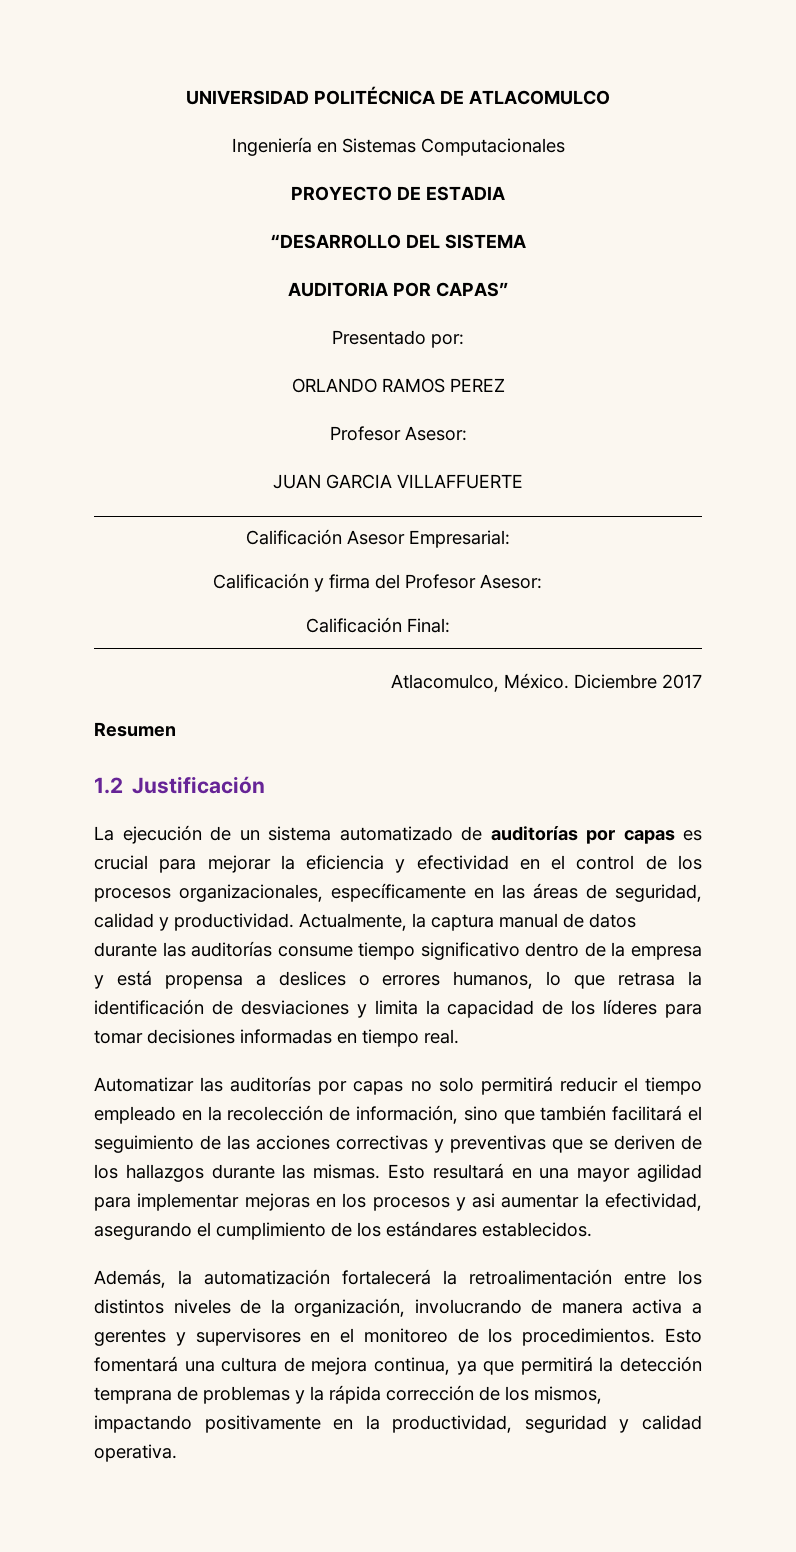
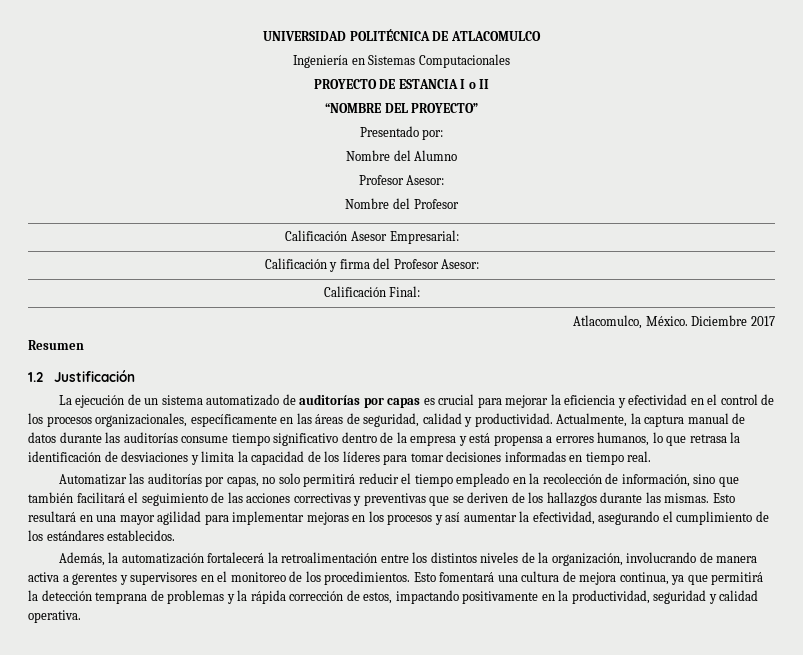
[426,186,505,201] [270,234,526,249] [288,282,508,297] ESTADIA // “DESARROLLO DEL SISTEMA // AUDITORIA POR CAPAS” -> [398,79,490,89] [324,103,479,113] ESTANCIA I o II // “NOMBRE DEL PROYECTO”
[291,378,505,393] ORLANDO RAMOS PEREZ -> [345,150,458,161] Nombre del Alumno
[273,474,523,489] JUAN GARCIA VILLAFFUERTE -> [345,198,459,209] Nombre del Profesor
[278,971,370,986] deslices o -> (553, 439) none
[353,1081,404,1095] capas -> [226,476,259,487] capas,
[472,1193,496,1208] asi -> [445,512,461,522] así
[505,1386,602,1404] los mismos, -> [363,592,393,604] estos,

